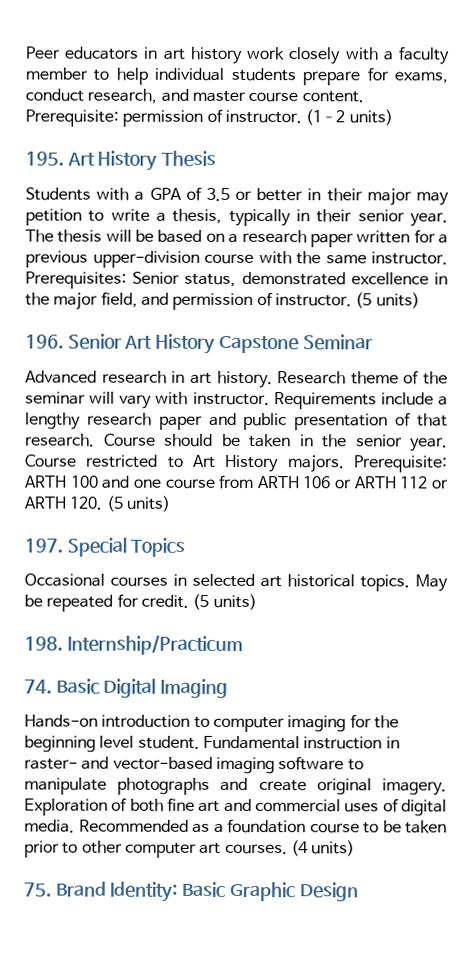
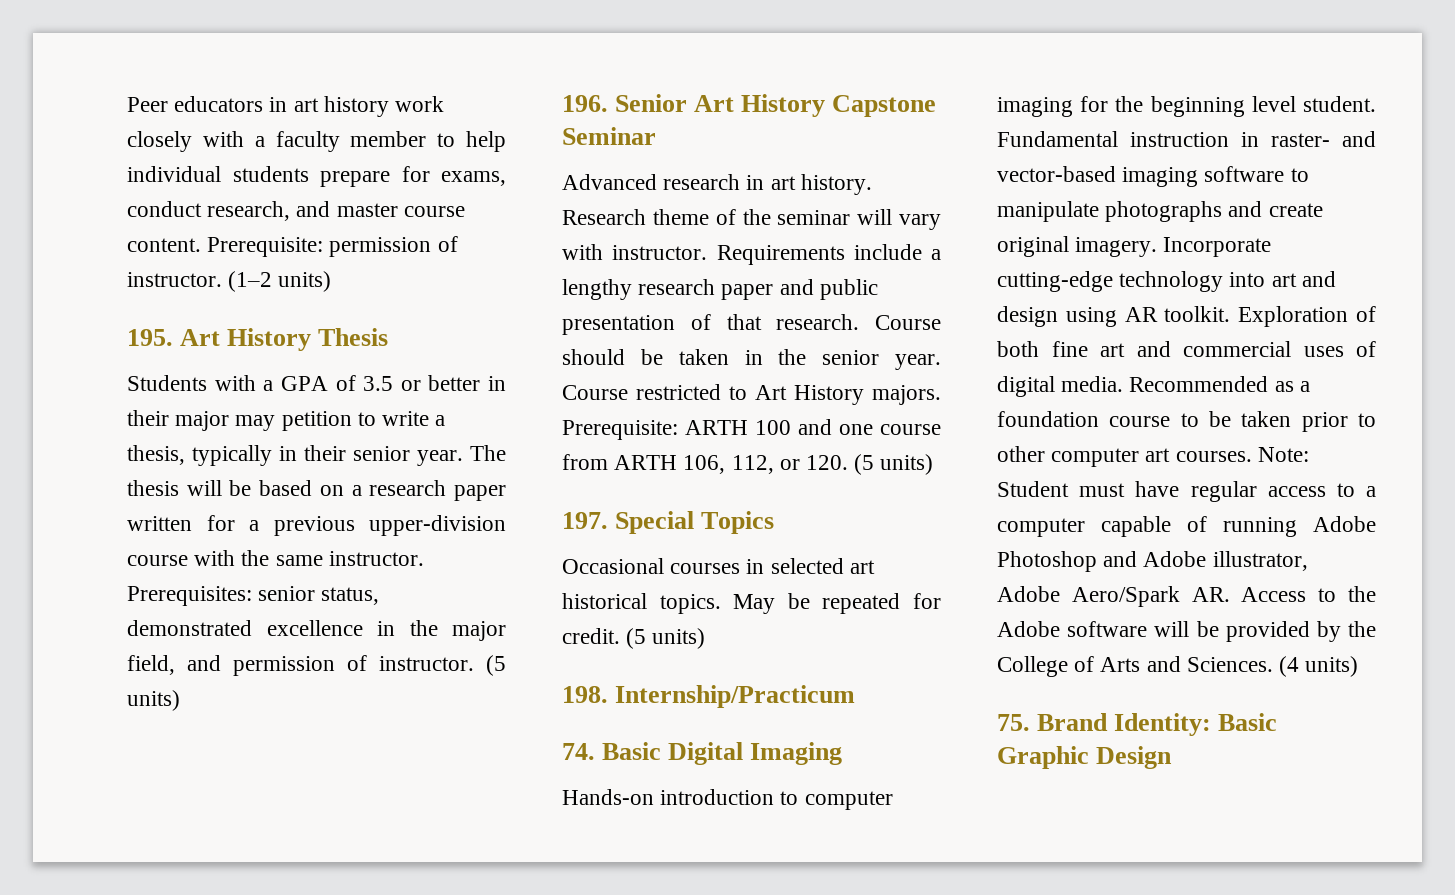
[132,271,181,284] Senior -> [258,586,316,601] senior
[302,476,449,489] [24,496,66,509] 106 or ARTH 112 or ARTH -> [683,455,800,474] 106, 112, or
(447, 787) none -> [1163,237,1272,257] [997,271,1336,292] [997,306,1231,327] Incorporate cutting-edge technology into art and design using AR toolkit.
(288, 849) none -> [1257,447,1309,462] [997,481,1376,502] [997,516,1376,537] [997,551,1308,572] [997,586,1376,607] [997,621,1376,642] [997,656,1273,677] Note: Student must have regular access to a computer capable of running Adobe Photoshop and Adobe illustrator, Adobe Aero/Spark AR. Access to the Adobe software will be provided by the College of Arts and Sciences.

